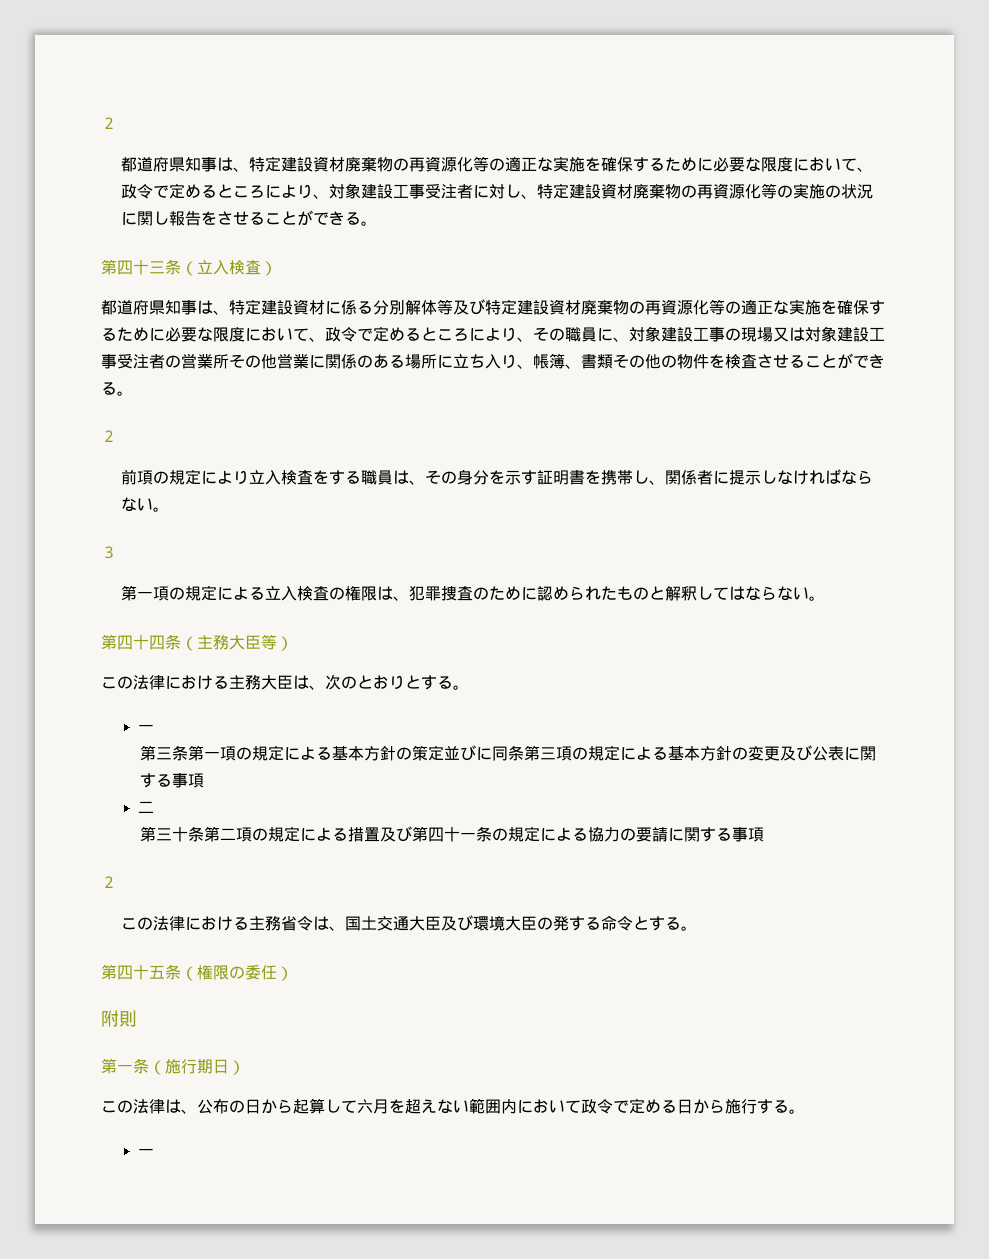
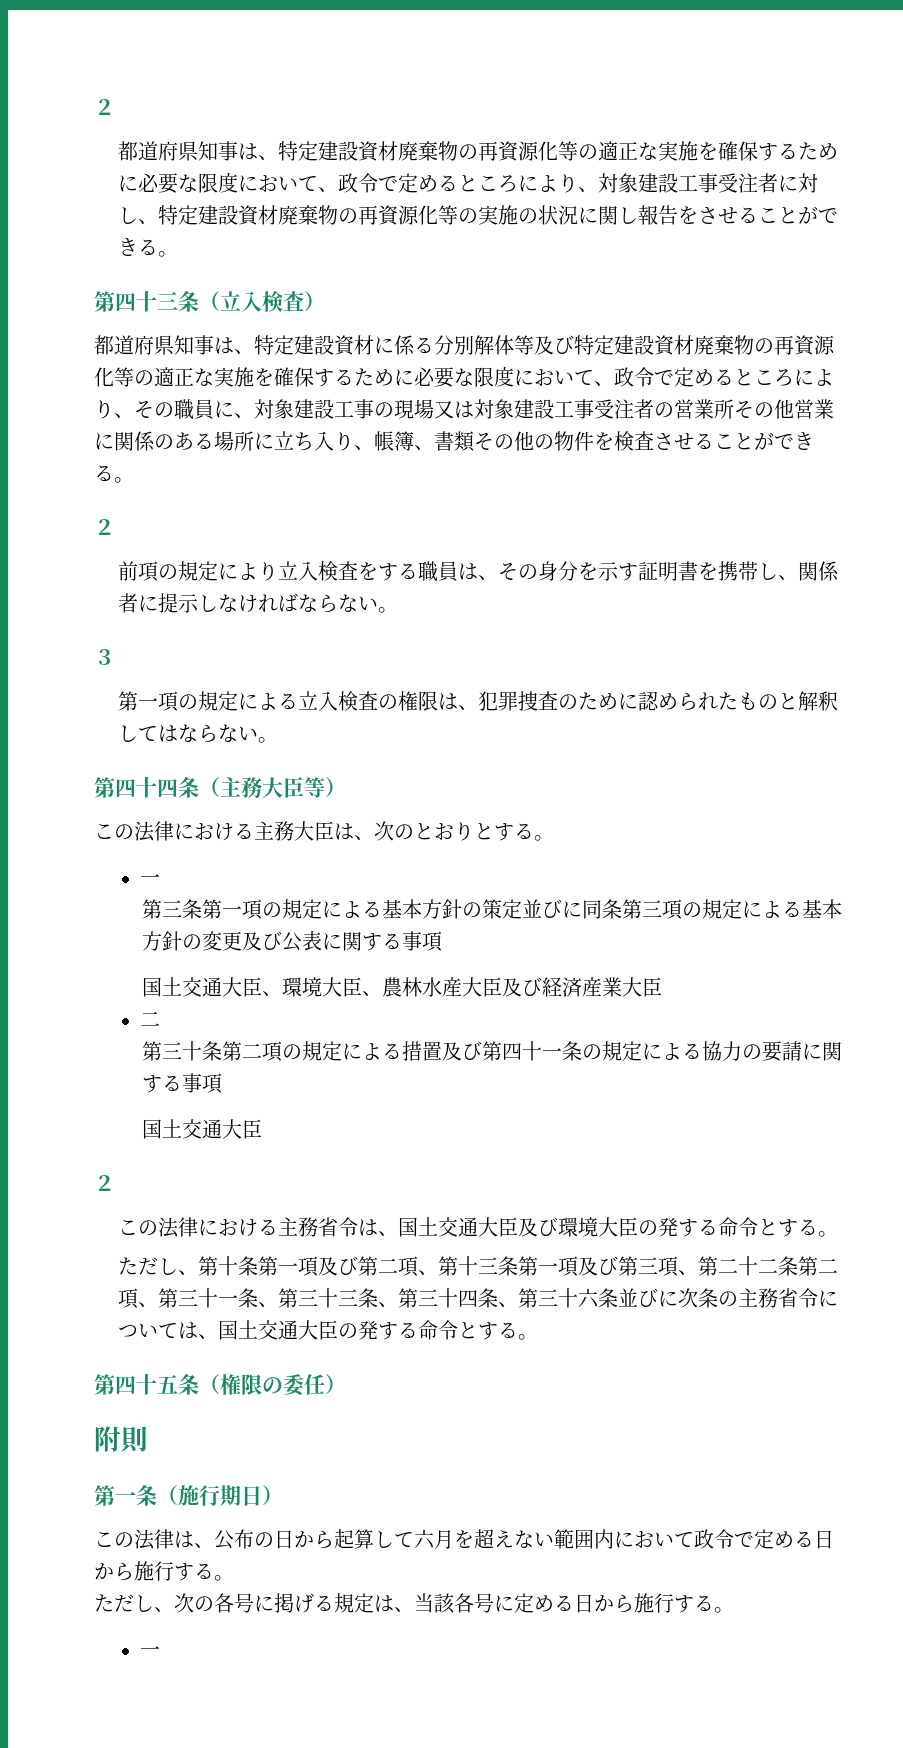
(205, 780) none -> [142,977,663,997] // 国土交通大臣、環境大臣、農林水産大臣及び経済産業大臣
(765, 834) none -> [142,1119,263,1139] // 国土交通大臣
(697, 928) none -> [118,1256,839,1277] [118,1288,839,1309] [118,1320,539,1340] // ただし、第十条第一項及び第二項、第十三条第一項及び第三項、第二十二条第二項、第三十一条、第三十三条、第三十四条、第三十六条並びに次条の主務省令については、国土交通大臣の発する命令とする。
(805, 1111) none -> [94,1593,734,1614] // ただし、次の各号に掲げる規定は、当該各号に定める日から施行する。

